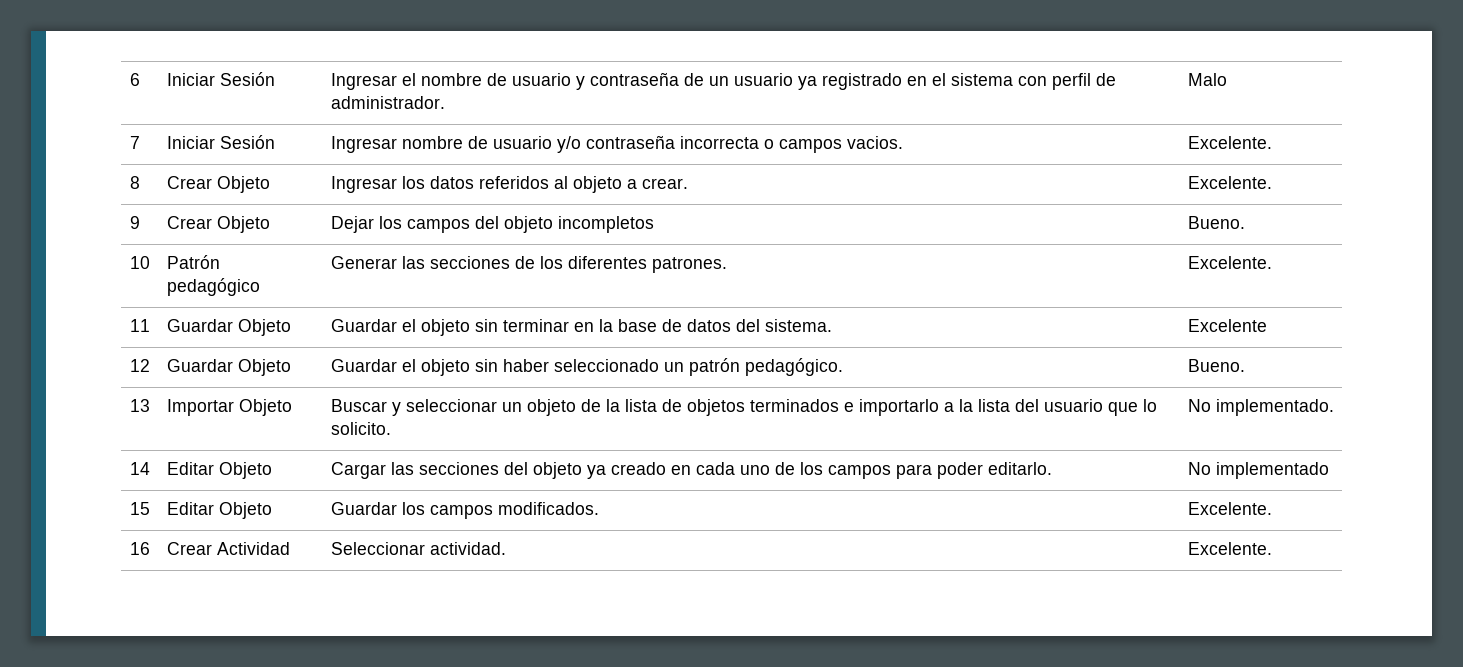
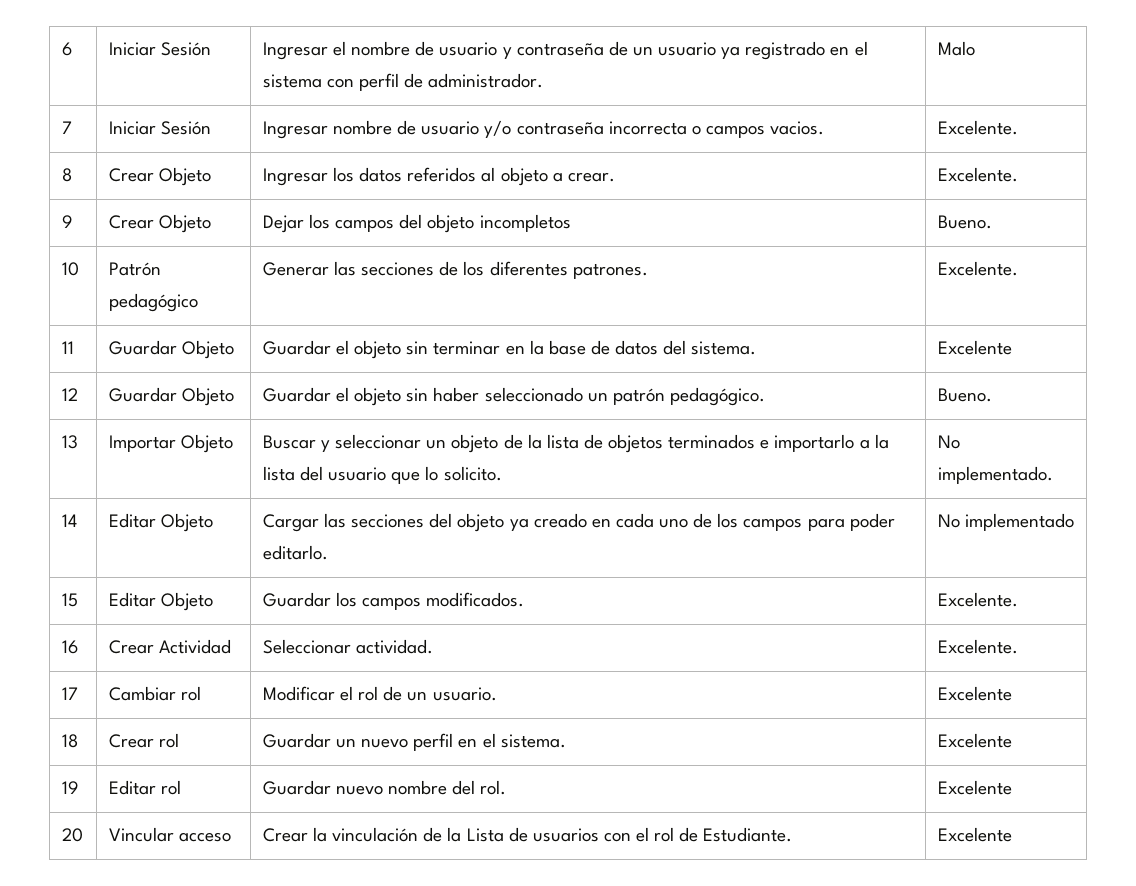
(1272, 548) none -> [61,687,78,700] [108,686,202,701] [262,686,497,701] [937,686,1012,701] [61,734,78,748] [108,733,180,748] [262,733,566,751] [937,733,1012,748] [61,781,78,794] [108,780,182,795] [262,780,507,795] [937,780,1012,795] [61,828,83,842] [108,827,232,842] [262,827,793,842] [937,827,1012,842] // 17 | Cambiar rol | Modificar el rol de un usuario. | Excelente // 18 | Crear rol | Guardar un nuevo perfil en el sistema. | Excelente // 19 | Editar rol | Guardar nuevo nombre del rol. | Excelente // 20 | Vincular acceso | Crear la vinculación de la Lista de usuarios con el rol de Estudiante. | Excelente

